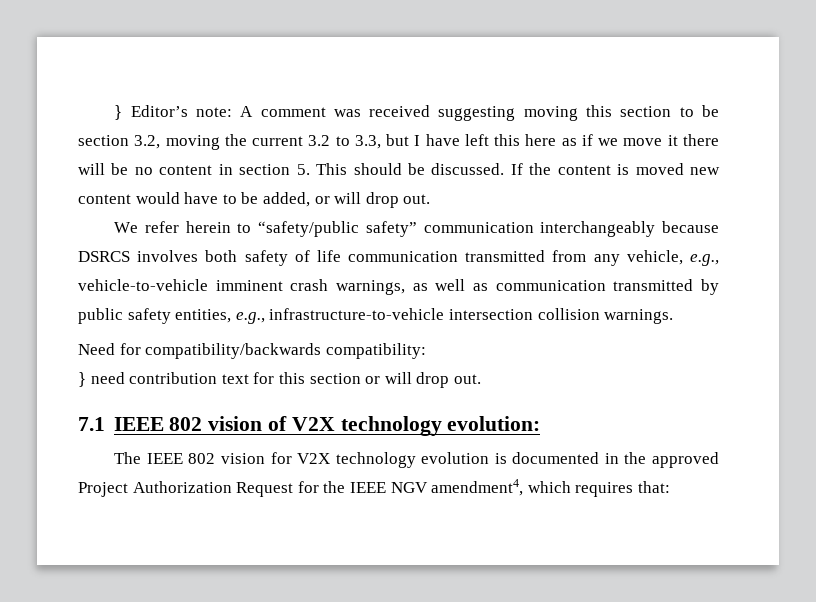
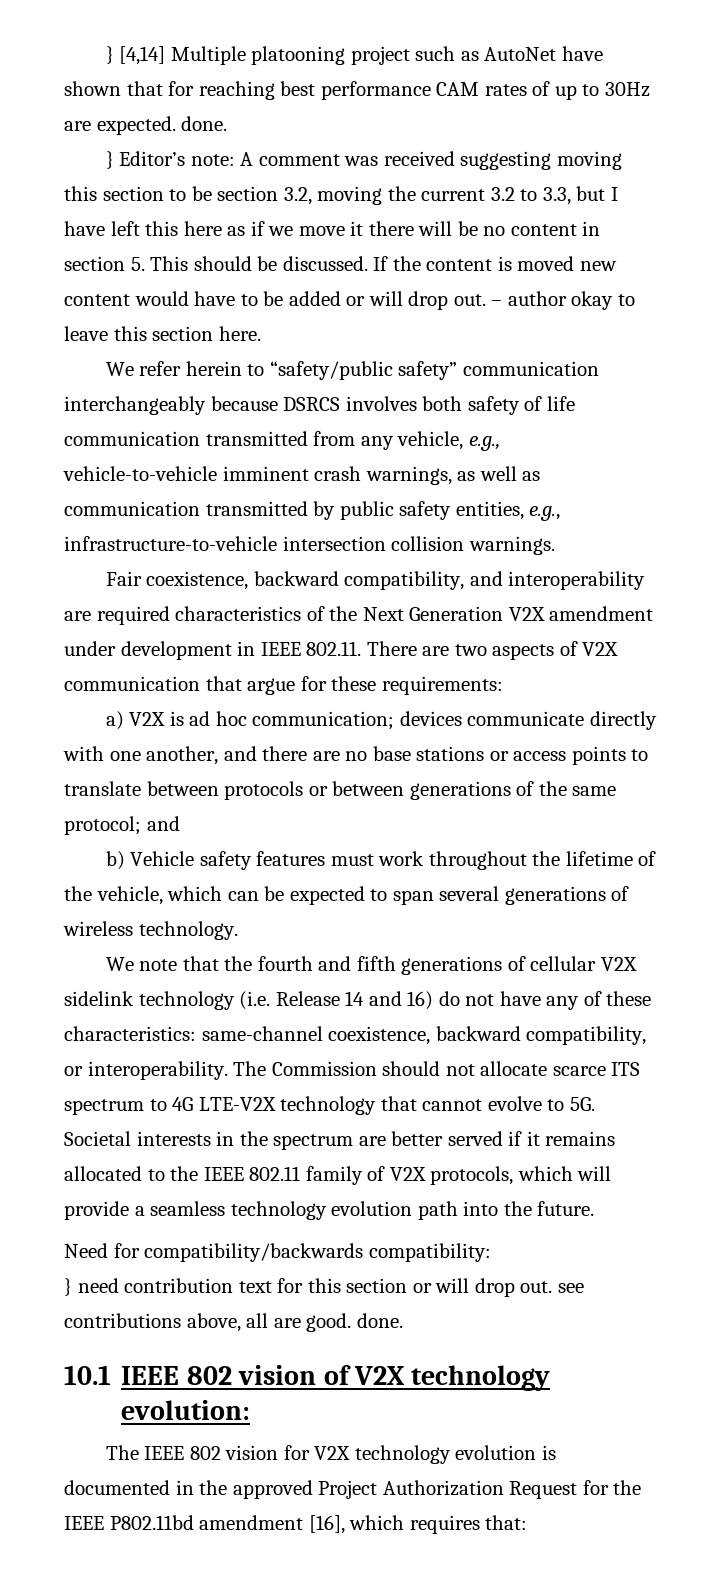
[114,105,123,120] } -> [105,46,603,65] [64,81,650,100] [64,116,228,135] [105,151,114,169] } [4,14] Multiple platooning project such as AutoNet have shown that for reaching best performance CAM rates of up to 30Hz are expected. done. // }
[262,192,431,208] added, or will drop out. -> [288,291,635,310] [64,326,261,341] added or will drop out. – author okay to leave this section here.
(674, 316) none -> [105,571,646,590] [64,606,654,625] [64,641,619,660] [64,676,503,695] [105,711,657,730] [63,746,649,765] [64,781,617,800] [64,816,180,835] [105,851,657,870] [64,886,630,905] [63,921,238,940] [105,956,637,975] [64,991,652,1010] [64,1026,647,1045] [64,1061,641,1080] [64,1096,595,1115] [64,1131,616,1150] [64,1166,612,1185] [64,1201,595,1220] // Fair coexistence, backward compatibility, and interoperability are required characteristics of the Next Generation V2X amendment under development in IEEE 802.11. There are two aspects of V2X communication that argue for these requirements: // a) V2X is ad hoc communication; devices communicate directly with one another, and there are no base stations or access points to translate between protocols or between generations of the same protocol; and // b) Vehicle safety features must work throughout the lifetime of the vehicle, which can be expected to span several generations of wireless technology. // We note that the fourth and fifth generations of cellular V2X sidelink technology (i.e. Release 14 and 16) do not have any of these characteristics: same-channel coexistence, backward compatibility, or interoperability. The Commission should not allocate scarce ITS spectrum to 4G LTE-V2X technology that cannot evolve to 5G. Societal interests in the spectrum are better served if it remains allocated to the IEEE 802.11 family of V2X protocols, which will provide a seamless technology evolution path into the future.
[78,417,105,431] // 7.1 -> [557,1283,584,1293] [64,1313,403,1332] [64,1365,111,1385] see contributions above, all are good. done. // 10.1
[390,479,524,496] NGV amendment4, -> [109,1515,345,1534] P802.11bd amendment [16],

